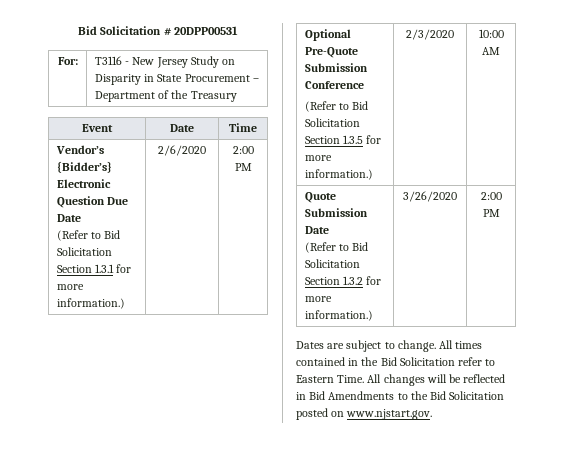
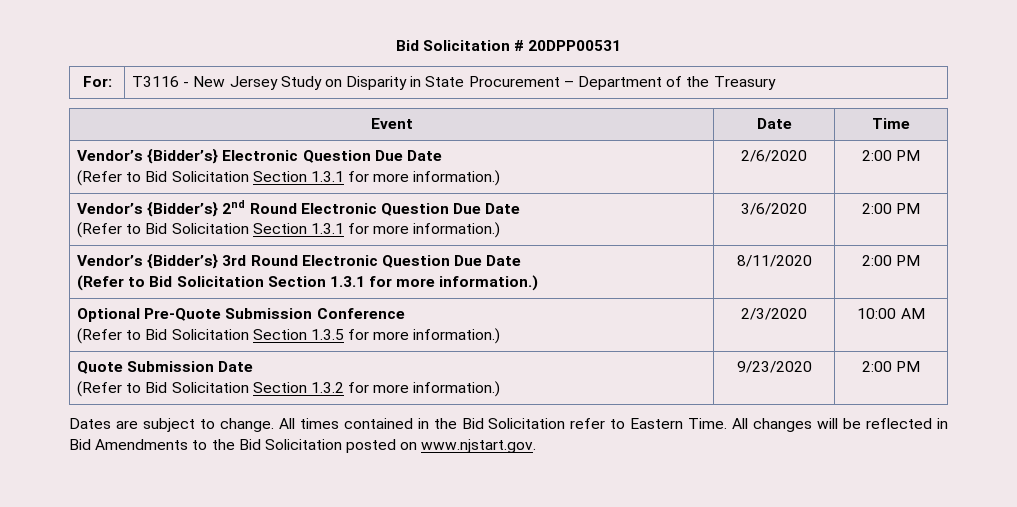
(252, 167) none -> [76,200,521,217] [76,222,501,238] [741,203,807,215] [861,203,921,214] [76,253,522,269] [76,275,539,291] [736,255,812,267] [861,255,921,266] // Vendor’s {Bidder’s} 2nd Round Electronic Question Due Date // (Refer to Bid Solicitation Section 1.3.1 for more information.) | 3/6/2020 | 2:00 PM // Vendor’s {Bidder’s} 3rd Round Electronic Question Due Date // (Refer to Bid Solicitation Section 1.3.1 for more information.) | 8/11/2020 | 2:00 PM
[403,191,457,202] 3/26/2020 -> [736,361,812,373] 9/23/2020

